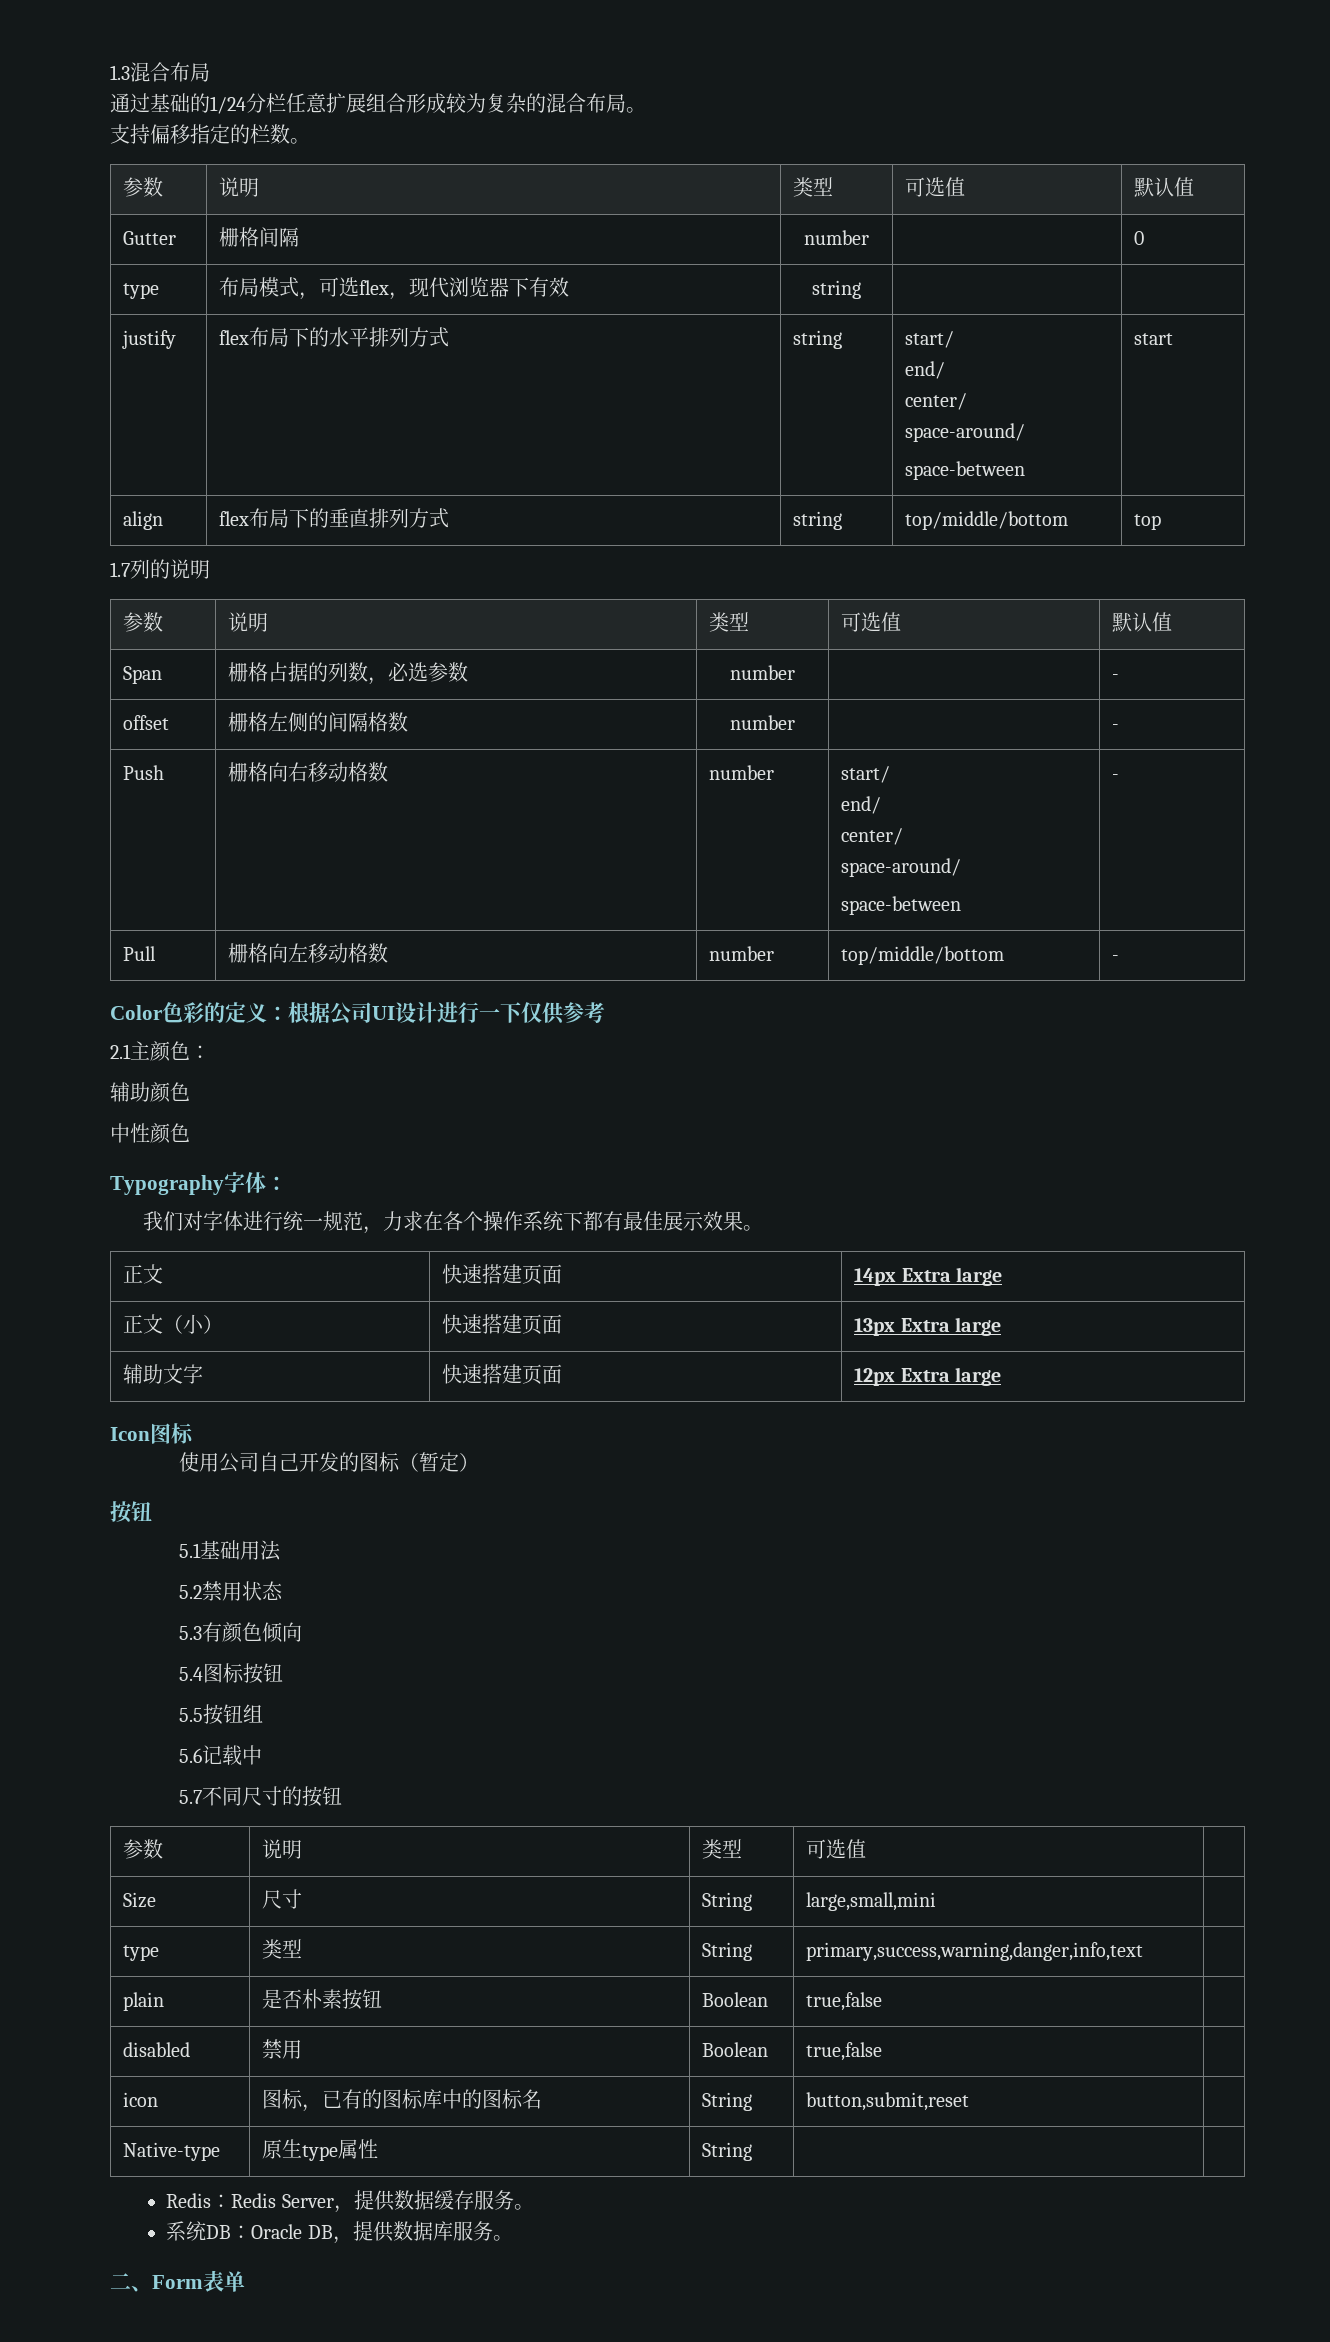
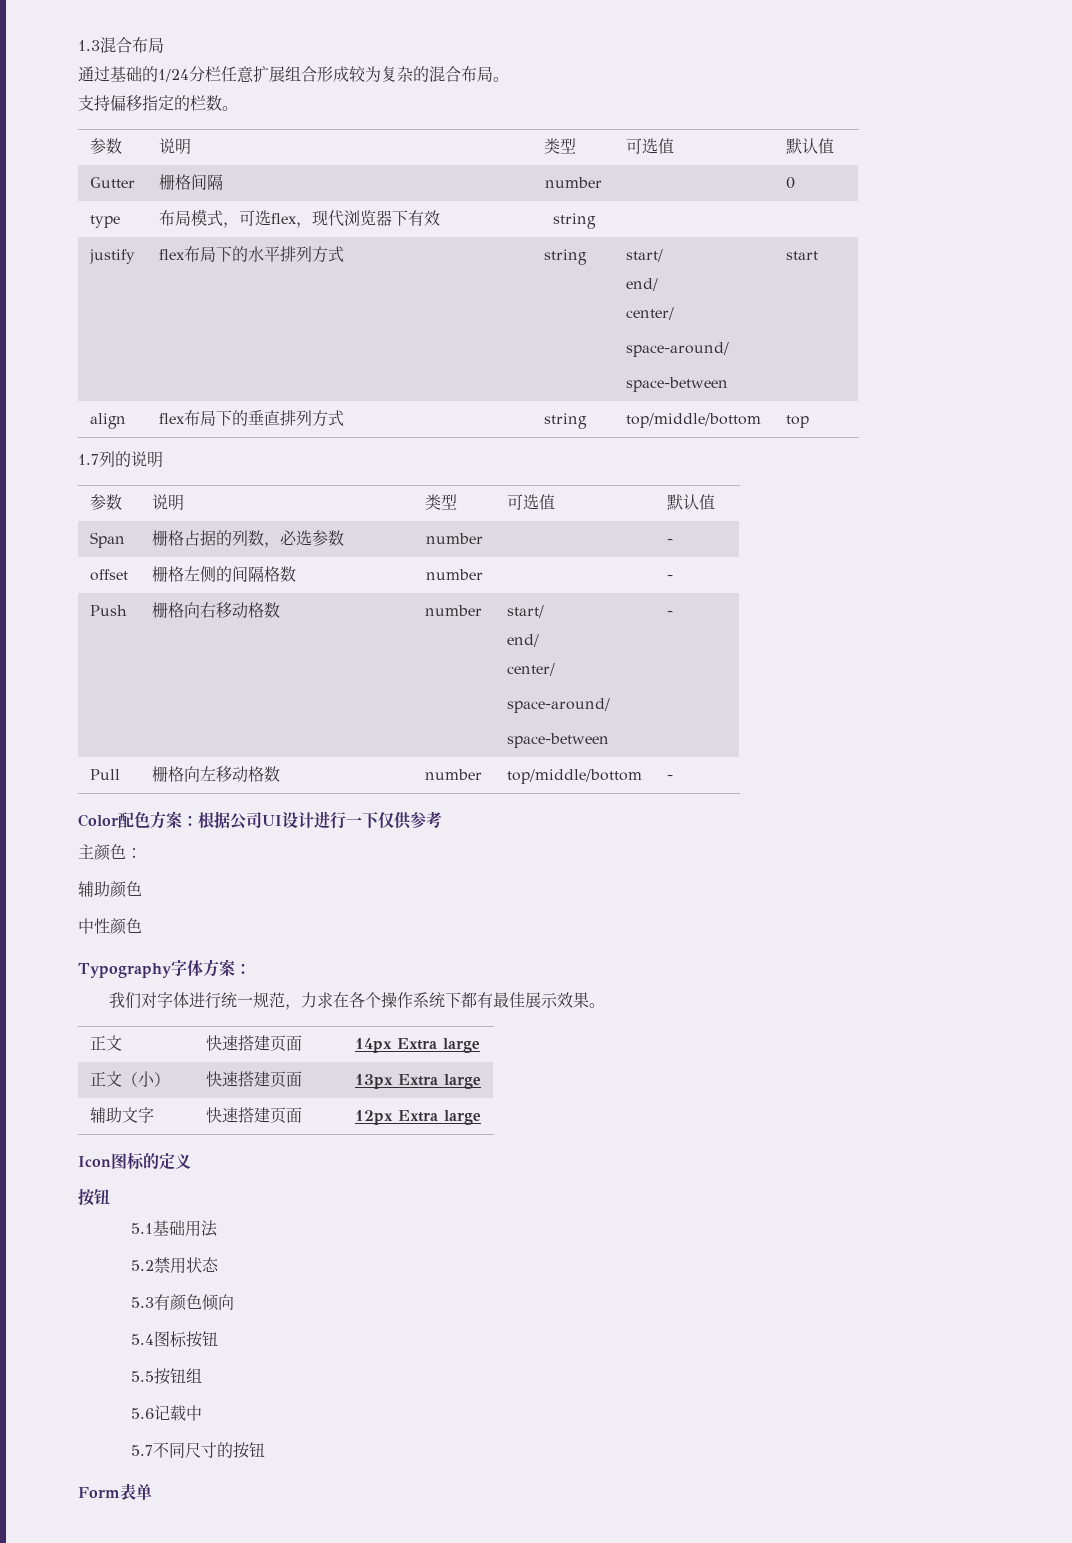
[162,1002,267,1023] 色彩的定义 -> [118,811,182,829] 配色方案
[110,1044,131,1059] 2.1 -> (442, 819) none
(266, 1182) none -> [202,959,235,977] 方案
[178,1452,479,1473] // 使用公司自己开发的图标（暂定） -> [143,1153,191,1170] 的定义
[123,1839,164,1859] [262,1839,303,1859] [702,1839,743,1859] [806,1839,867,1859] [123,1892,157,1908] [262,1889,303,1909] [702,1892,753,1911] [806,1892,937,1911] [123,1945,160,1961] [262,1939,303,1959] [702,1942,753,1961] [806,1942,1144,1961] [123,1992,165,2011] [262,1989,383,2010] [702,1992,769,2007] [806,1992,883,2011] [123,2042,191,2057] [262,2039,303,2059] [702,2042,769,2057] [806,2042,883,2061] [123,2092,159,2107] [262,2089,543,2112] [702,2092,753,2111] [806,2092,970,2111] [123,2142,221,2161] [262,2139,379,2161] [702,2142,753,2161] [166,2190,534,2213] [166,2221,513,2244] [110,2273,152,2292] // 参数 | 说明 | 类型 | 可选值 | // Size | 尺寸 | String | large,small,mini | // type | 类型 | String | primary,success,warning,danger,info,text | // plain | 是否朴素按钮 | Boolean | true,false | // disabled | 禁用 | Boolean | true,false | // icon | 图标，已有的图标库中的图标名 | String | button,submit,reset | // Native-type | 原生type属性 | String | | // Redis：Redis Server，提供数据缓存服务。 // 系统DB：Oracle DB，提供数据库服务。 // 二、 -> (265, 1450) //

